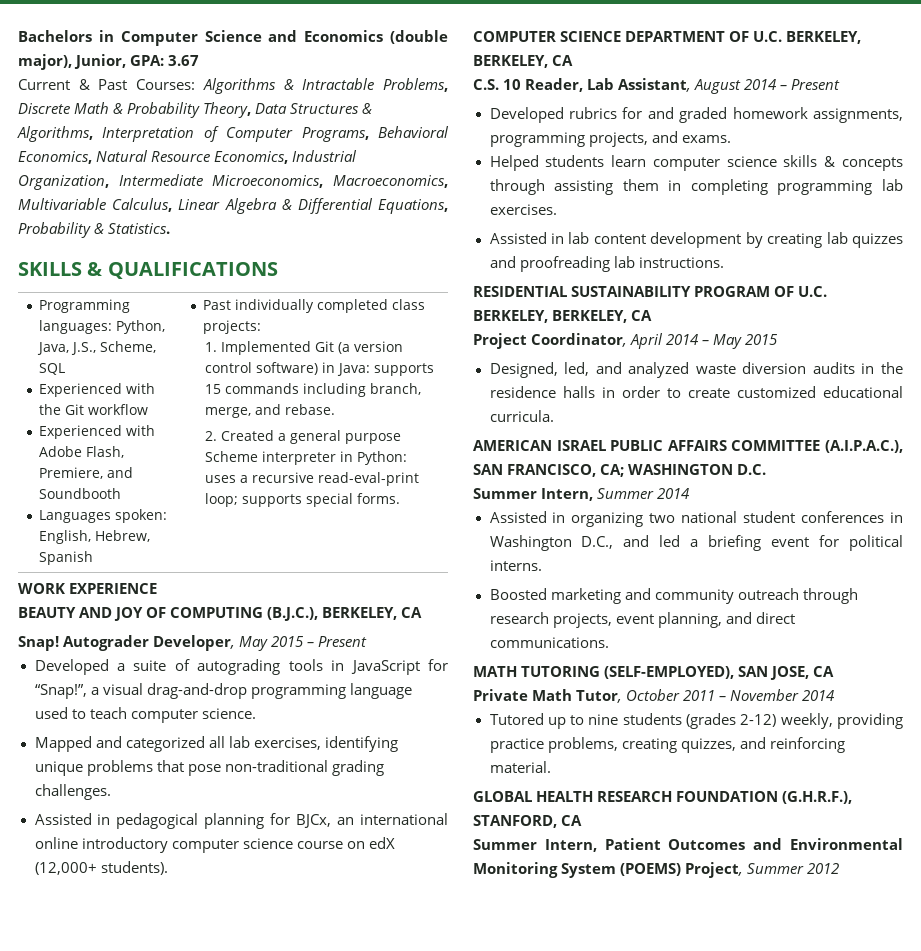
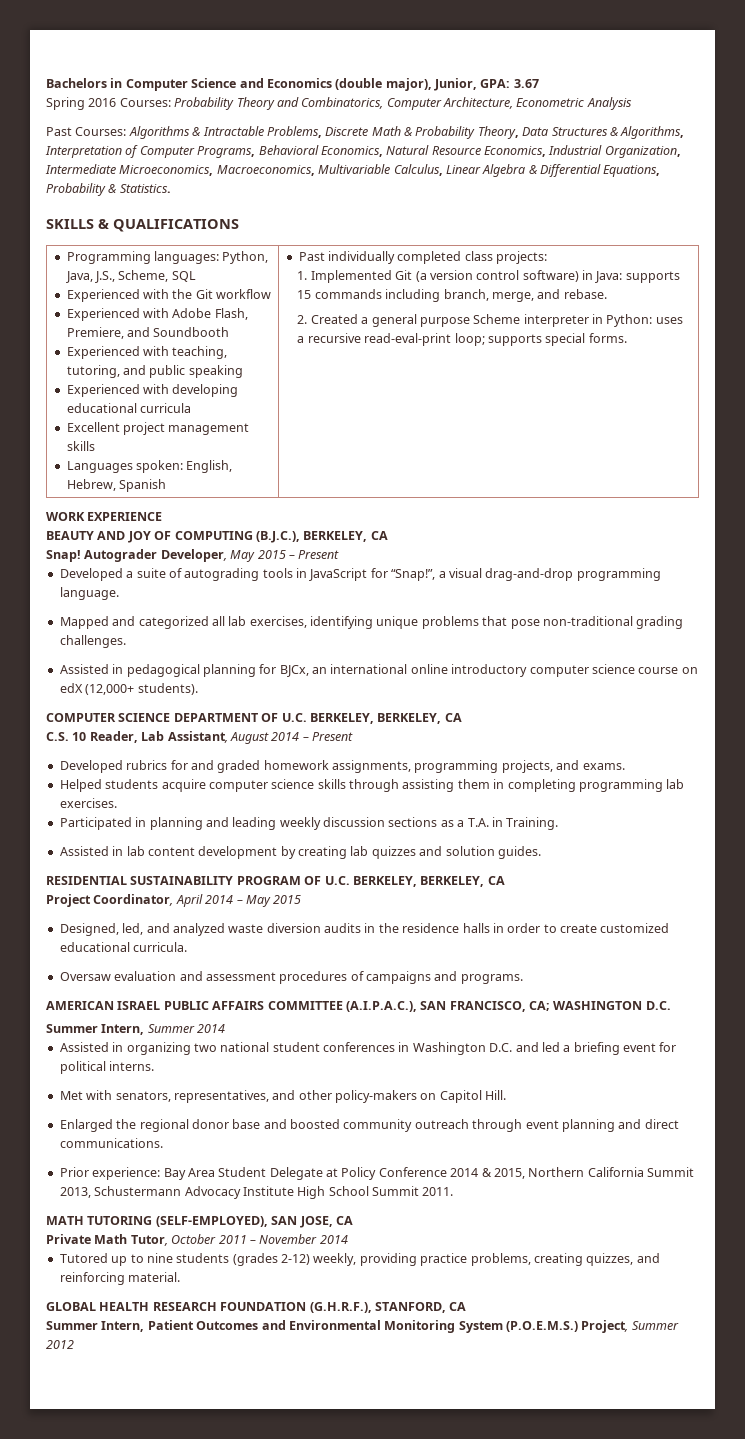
[18,79,90,90] Current & -> [46,97,632,110] Spring 2016 Courses: Probability Theory and Combinatorics, Computer Architecture, Econometric Analysis //
(122, 493) none -> [66,346,228,359] [66,365,243,378] [66,384,239,397] [66,403,192,413] [66,422,250,435] [66,441,95,451] // Experienced with teaching, tutoring, and public speaking // Experienced with developing educational curricula // Excellent project management skills
[349,683,412,699] [34,707,256,723] language used to teach computer science. -> [59,587,119,600] language.
[611,155,647,167] learn -> [161,779,206,792] acquire
[824,156,903,171] & concepts -> (346, 784) none
(557, 209) none -> [59,817,559,830] // Participated in planning and leading weekly discussion sections as a T.A. in Training.
[519,256,724,272] proofreading lab instructions. -> [445,846,541,859] solution guides.
(554, 416) none -> [59,971,523,984] // Oversaw evaluation and assessment procedures of campaigns and programs.
[581,536,614,549] D.C., -> [489,1043,513,1052] D.C.
[489,588,858,604] [489,612,795,628] [489,637,609,648] Boosted marketing and community outreach through research projects, event planning, and direct communications. -> [59,1090,507,1103] [59,1119,679,1132] [59,1138,163,1148] [59,1167,694,1180] [59,1186,454,1199] Met with senators, representatives, and other policy-makers on Capitol Hill. // Enlarged the regional donor base and boosted community outreach through event planning and direct communications. // Prior experience: Bay Area Student Delegate at Policy Conference 2014 & 2015, Northern California Summit 2013, Schustermann Advocacy Institute High School Summit 2011.
[620,863,682,876] (POEMS) -> [506,1321,578,1332] (P.O.E.M.S.)

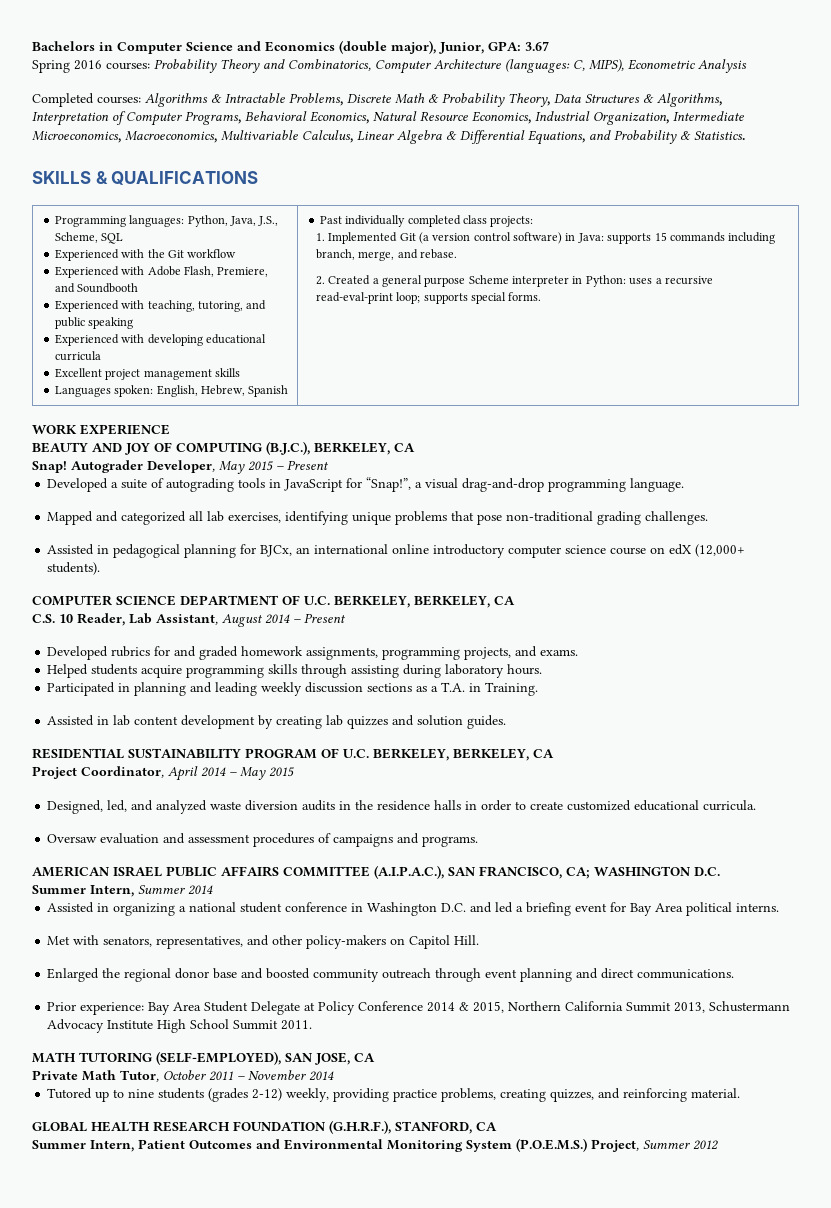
[119,98,171,107] Courses: -> [106,62,150,70] courses:
[443,97,513,109] Architecture, -> [434,59,624,73] Architecture (languages: C, MIPS),
[46,127,127,136] Past Courses: -> [32,93,141,107] Completed courses:
(661, 171) none -> [589,130,611,140] and
[208,779,315,792] computer science -> [186,665,265,678] programming
[457,779,685,792] [59,798,117,808] them in completing programming lab exercises. -> [403,664,543,678] during laboratory hours.
[193,1043,217,1052] two -> [179,906,187,912] a
[323,1042,395,1052] conferences -> [285,902,348,912] conference
(677, 1047) none -> [630,903,684,916] Bay Area

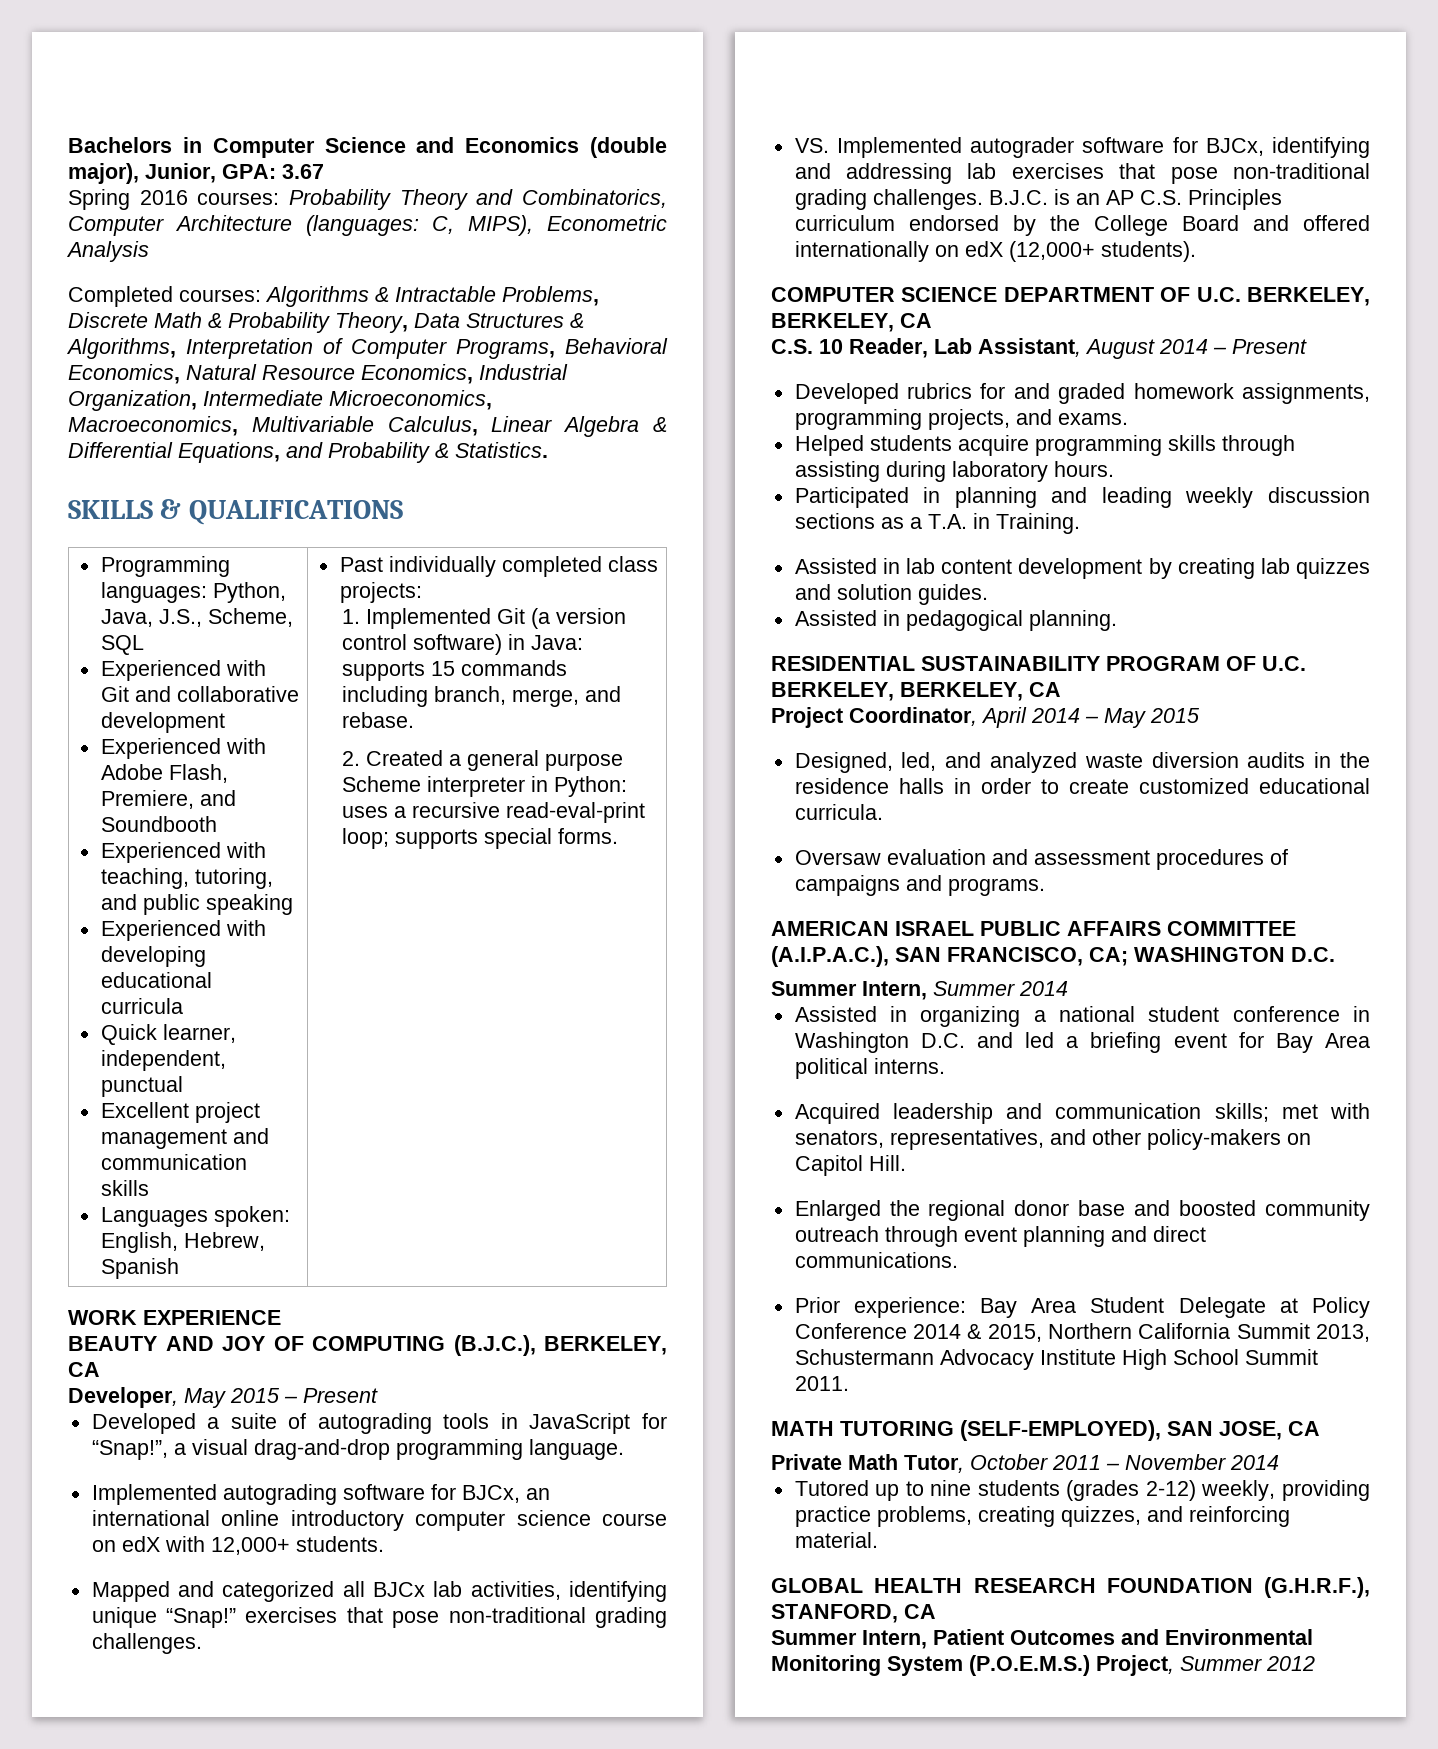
[147,249,237,258] the Git workflow -> [100,686,299,702] [100,712,225,733] Git and collaborative development
(101, 356) none -> [100,1024,236,1045] [100,1050,226,1071] [100,1076,183,1097] // Quick learner, independent, punctual
(212, 374) none -> [232,1128,269,1144] [100,1154,247,1170] and communication
[32,460,143,473] Snap! Autograder -> (100, 1369) none
[47,511,709,525] [47,544,237,558] Mapped and categorized all lab exercises, identifying unique problems that pose non-traditional grading challenges. // Assisted in pedagogical planning -> [91,1484,425,1505] Implemented autograding software
(693, 549) none -> [164,1536,384,1555] [91,1581,667,1602] [91,1607,667,1628] [91,1633,202,1654] [794,137,1370,158] [794,163,1370,184] [794,189,1282,210] [794,215,1370,236] [794,241,1003,262] with 12,000+ students. // Mapped and categorized all BJCx lab activities, identifying unique “Snap!” exercises that pose non-traditional grading challenges. // VS. Implemented autograder software for BJCx, identifying and addressing lab exercises that pose non-traditional grading challenges. B.J.C. is an AP C.S. Principles curriculum endorsed by the College Board and offered internationally on edX
(507, 722) none -> [794,610,1117,631] // Assisted in pedagogical planning.
[47,936,71,945] Met -> [794,1103,1318,1124] Acquired leadership and communication skills; met

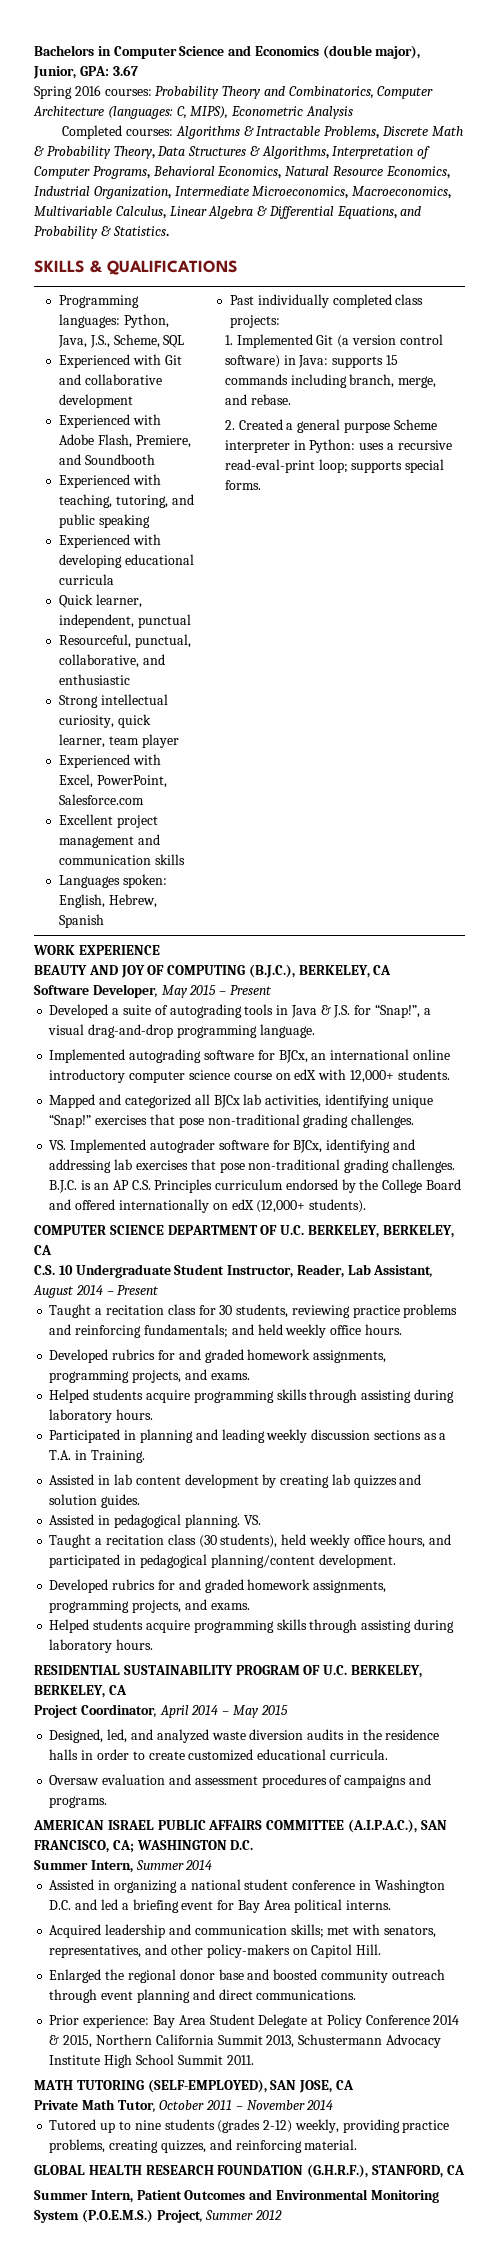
(183, 1086) none -> [58,634,191,648] [58,654,165,668] [58,674,130,685] [58,694,168,708] [58,714,151,728] [58,734,179,748] [58,754,161,768] [58,774,167,788] [58,794,144,805] // Resourceful, punctual, collaborative, and enthusiastic // Strong intellectual curiosity, quick learner, team player // Experienced with Excel, PowerPoint, Salesforce.com
(100, 1369) none -> [34,985,89,995] Software
[529,1413,631,1434] JavaScript -> [290,1005,351,1018] Java & J.S.
(843, 346) none -> [75,1264,294,1278] Undergraduate Student Instructor,
(1307, 346) none -> [49,1304,458,1318] [49,1324,402,1338] // Taught a recitation class for 30 students, reviewing practice problems and reinforcing fundamentals; and held weekly office hours.
(1117, 620) none -> [243,1515,261,1525] [49,1534,452,1548] [49,1554,396,1568] [49,1579,387,1593] [49,1599,250,1613] [49,1619,454,1633] [49,1639,154,1653] VS. // Taught a recitation class (30 students), held weekly office hours, and participated in pedagogical planning/content development. // Developed rubrics for and graded homework assignments, programming projects, and exams. // Helped students acquire programming skills through assisting during laboratory hours.

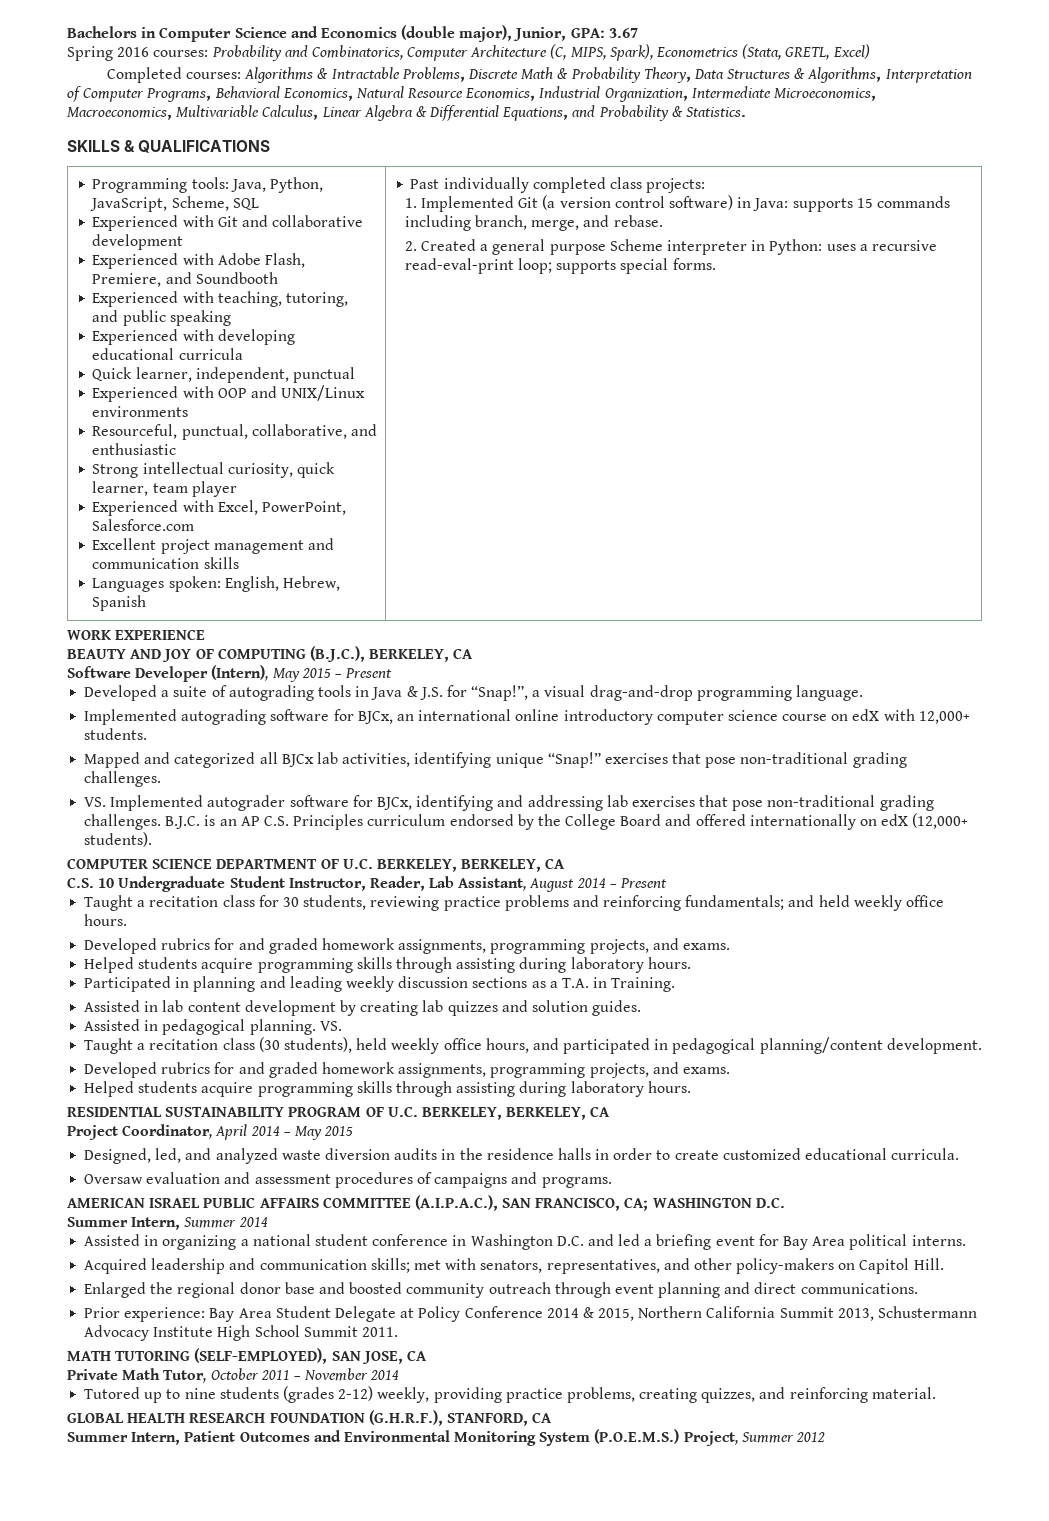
[222,86,262,99] Theory -> (282, 53) none
[107,106,353,119] (languages: C, MIPS), Econometric Analysis -> [550,44,870,61] (C, MIPS, Spark), Econometrics (Stata, GRETL, Excel)
[58,314,169,328] [57,335,110,348] languages: Python, Java, J.S., -> [191,177,324,193] [90,197,168,212] tools: Java, Python, JavaScript,
(191, 621) none -> [92,385,366,402] [92,406,189,417] // Experienced with OOP and UNIX/Linux environments
[92,984,158,998] Developer, -> [135,665,269,682] Developer (Intern),

